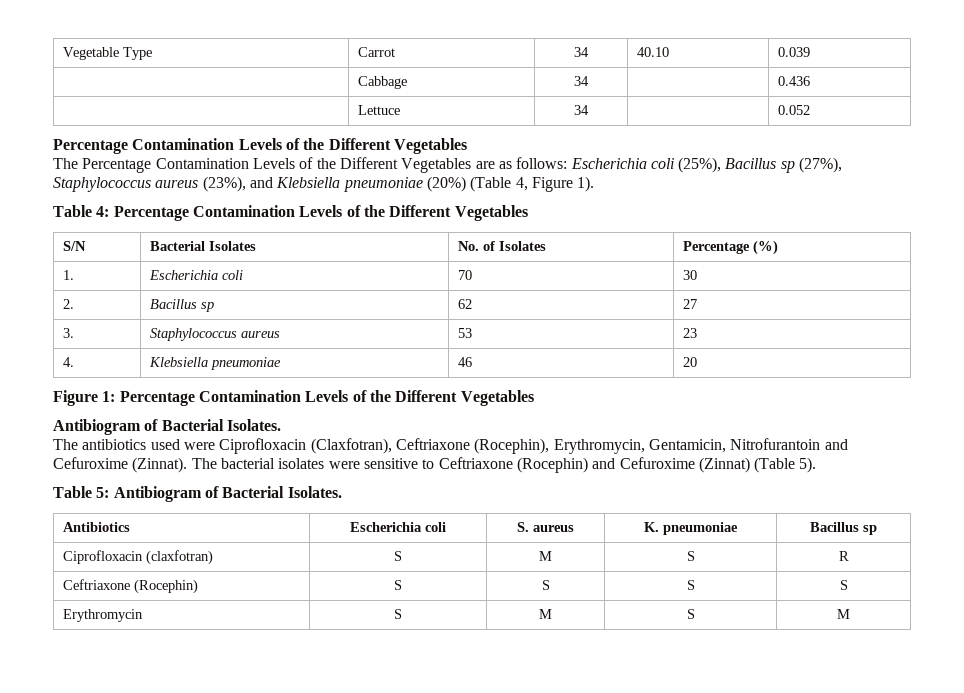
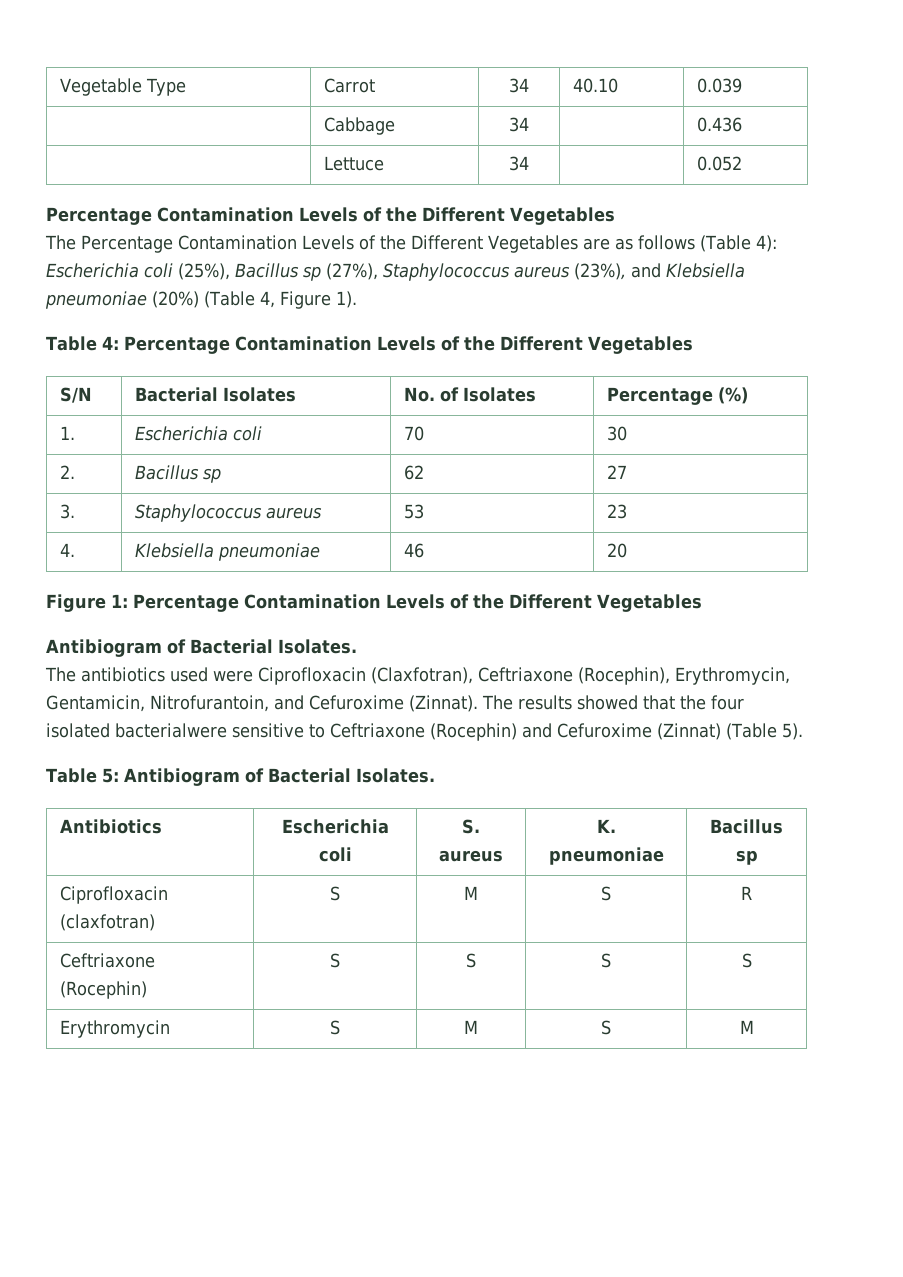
[516,157,568,169] follows: -> [637,235,777,252] follows (Table 4):
[730,438,821,450] Nitrofurantoin -> [150,695,269,712] Nitrofurantoin,
[220,458,360,469] bacterial isolates were -> [518,695,744,710] [46,723,227,738] results showed that the four isolated bacterialwere

